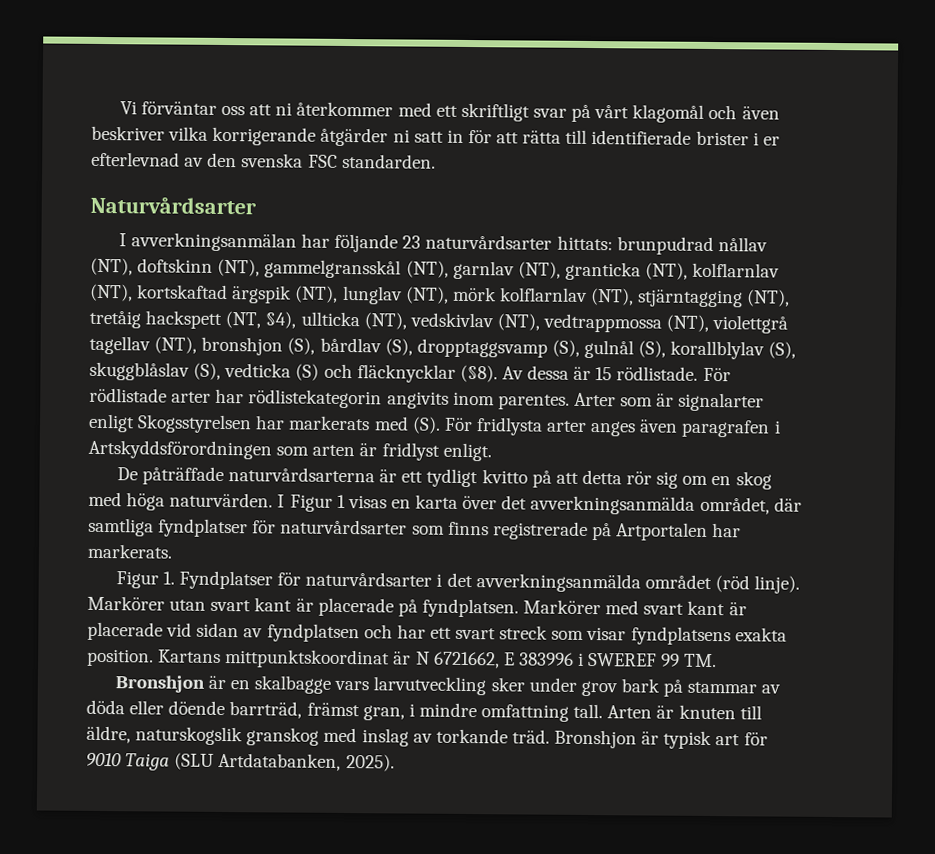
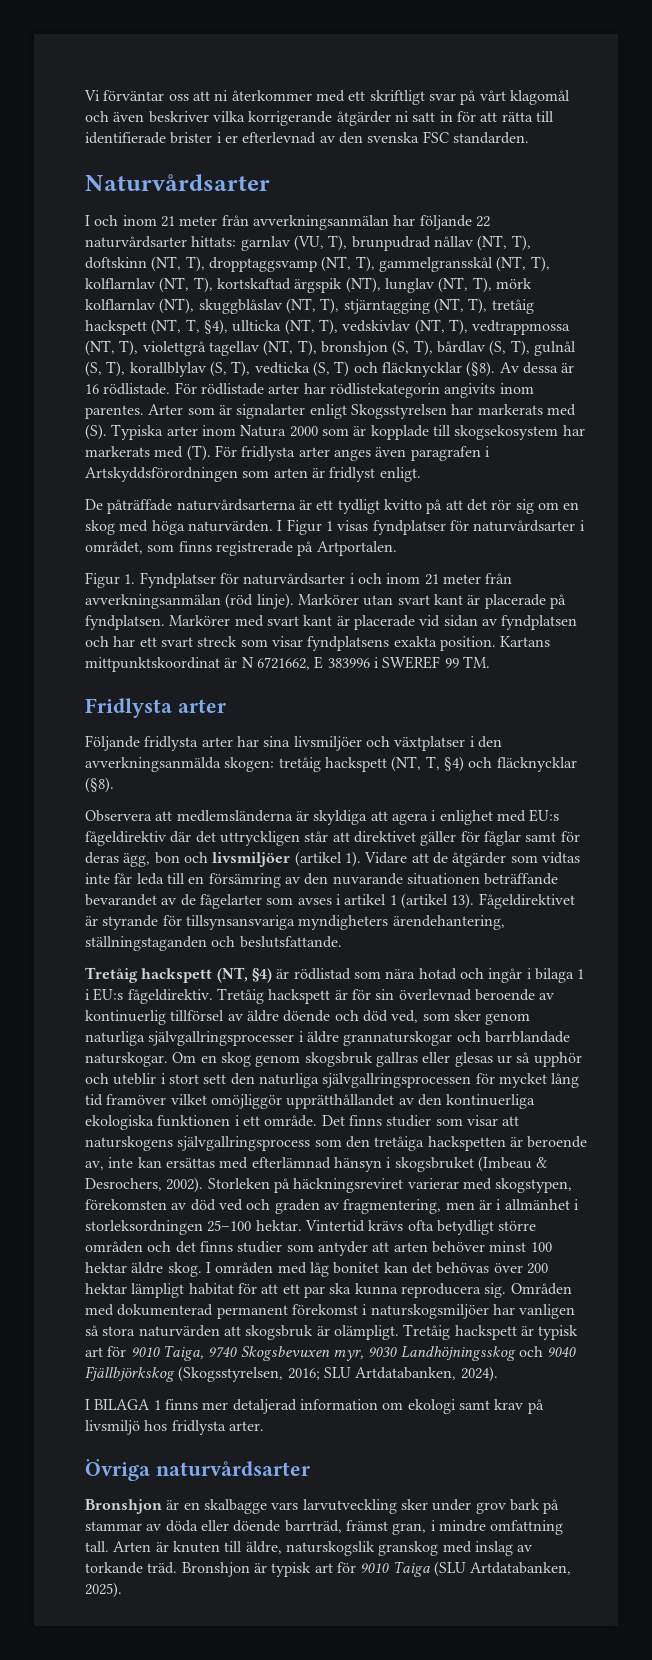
(127, 240) none -> [94,215,249,227] och inom 21 meter från
[402,235,422,249] 23 -> [475,216,490,227] 22
[616,236,768,256] [90,257,781,281] [90,283,133,302] brunpudrad nållav (NT), doftskinn (NT), gammelgransskål (NT), garnlav (NT), granticka (NT), kolflarnlav (NT), -> [240,235,531,251] [85,256,550,272] [85,277,213,293] garnlav (VU, T), brunpudrad nållav (NT, T), doftskinn (NT, T), dropptaggsvamp (NT, T), gammelgransskål (NT, T), kolflarnlav (NT, T),
[405,286,449,304] (NT), -> [438,277,492,293] (NT, T),
[637,289,791,308] [89,310,262,329] stjärntagging (NT), tretåig hackspett (NT, -> [198,298,534,314] [85,319,200,335] skuggblåslav (NT, T), stjärntagging (NT, T), tretåig hackspett (NT, T,
[363,312,789,334] [89,335,797,360] [89,361,320,381] (NT), vedskivlav (NT), vedtrappmossa (NT), violettgrå tagellav (NT), bronshjon (S), bårdlav (S), dropptaggsvamp (S), gulnål (S), korallblylav (S), skuggblåslav (S), vedticka (S) -> [284,319,571,335] [85,340,576,356] [85,361,350,377] (NT, T), vedskivlav (NT, T), vedtrappmossa (NT, T), violettgrå tagellav (NT, T), bronshjon (S, T), bårdlav (S, T), gulnål (S, T), korallblylav (S, T), vedticka (S, T)
[595,367,613,381] 15 -> [85,384,99,394] 16
(441, 425) none -> [111,424,585,440] [85,445,211,461] Typiska arter inom Natura 2000 som är kopplade till skogsekosystem har markerats med (T).
[581,469,622,485] detta -> [466,499,487,511] det
[390,494,802,515] [88,517,154,537] en karta över det avverkningsanmälda området, där samtliga -> (369, 525) none
(408, 527) none -> [579,520,585,531] [85,541,143,554] i området,
[616,522,742,541] [87,543,173,559] Artportalen har markerats. -> [316,541,397,556] Artportalen.
[446,572,712,593] det avverkningsanmälda området -> [357,573,513,585] [85,594,221,609] och inom 21 meter från avverkningsanmälan
(718, 660) none -> [85,698,226,718] [85,735,502,751] [85,756,577,772] [85,777,114,793] [85,809,560,825] [85,831,580,846] [85,851,580,867] [85,873,559,888] [85,893,575,909] [85,915,505,930] [85,936,342,951] [85,967,585,983] [85,988,555,1004] [85,1010,531,1025] [85,1031,570,1046] [85,1052,582,1067] [85,1073,580,1088] [85,1094,536,1109] [85,1115,520,1130] [85,1136,588,1151] [85,1156,548,1172] [85,1177,573,1193] [85,1199,579,1214] [85,1220,537,1235] [85,1241,552,1256] [85,1262,548,1277] [85,1283,572,1298] [85,1304,576,1319] [85,1324,579,1340] [85,1345,577,1361] [85,1366,498,1382] [85,1399,544,1414] [85,1420,264,1435] [85,1459,310,1481] // Fridlysta arter // Följande fridlysta arter har sina livsmiljöer och växtplatser i den avverkningsanmälda skogen: tretåig hackspett (NT, T, §4) och fläcknycklar (§8). // Observera att medlemsländerna är skyldiga att agera i enlighet med EU:s fågeldirektiv där det uttryckligen står att direktivet gäller för fåglar samt för deras ägg, bon och livsmiljöer (artikel 1). Vidare att de åtgärder som vidtas inte får leda till en försämring av den nuvarande situationen beträffande bevarandet av de fågelarter som avses i artikel 1 (artikel 13). Fågeldirektivet är styrande för tillsynsansvariga myndigheters ärendehantering, ställningstaganden och beslutsfattande. // Tretåig hackspett (NT, §4) är rödlistad som nära hotad och ingår i bilaga 1 i EU:s fågeldirektiv. Tretåig hackspett är för sin överlevnad beroende av kontinuerlig tillförsel av äldre döende och död ved, som sker genom naturliga självgallringsprocesser i äldre grannaturskogar och barrblandade naturskogar. Om en skog genom skogsbruk gallras eller glesas ur så upphör och uteblir i stort sett den naturliga självgallringsprocessen för mycket lång tid framöver vilket omöjliggör upprätthållandet av den kontinuerliga ekologiska funktionen i ett område. Det finns studier som visar att naturskogens självgallringsprocess som den tretåiga hackspetten är beroende av, inte kan ersättas med efterlämnad hänsyn i skogsbruket (Imbeau & Desrochers, 2002). Storleken på häckningsreviret varierar med skogstypen, förekomsten av död ved och graden av fragmentering, men är i allmänhet i storleksordningen 25–100 hektar. Vintertid krävs ofta betydligt större områden och det finns studier som antyder att arten behöver minst 100 hektar äldre skog. I områden med låg bonitet kan det behövas över 200 hektar lämpligt habitat för att ett par ska kunna reproducera sig. Områden med dokumenterad permanent förekomst i naturskogsmiljöer har vanligen så stora naturvärden att skogsbruk är olämpligt. Tretåig hackspett är typisk art för 9010 Taiga, 9740 Skogsbevuxen myr, 9030 Landhöjningsskog och 9040 Fjällbjörkskog (Skogsstyrelsen, 2016; SLU Artdatabanken, 2024). // I BILAGA 1 finns mer detaljerad information om ekologi samt krav på livsmiljö hos fridlysta arter. // Övriga naturvårdsarter

